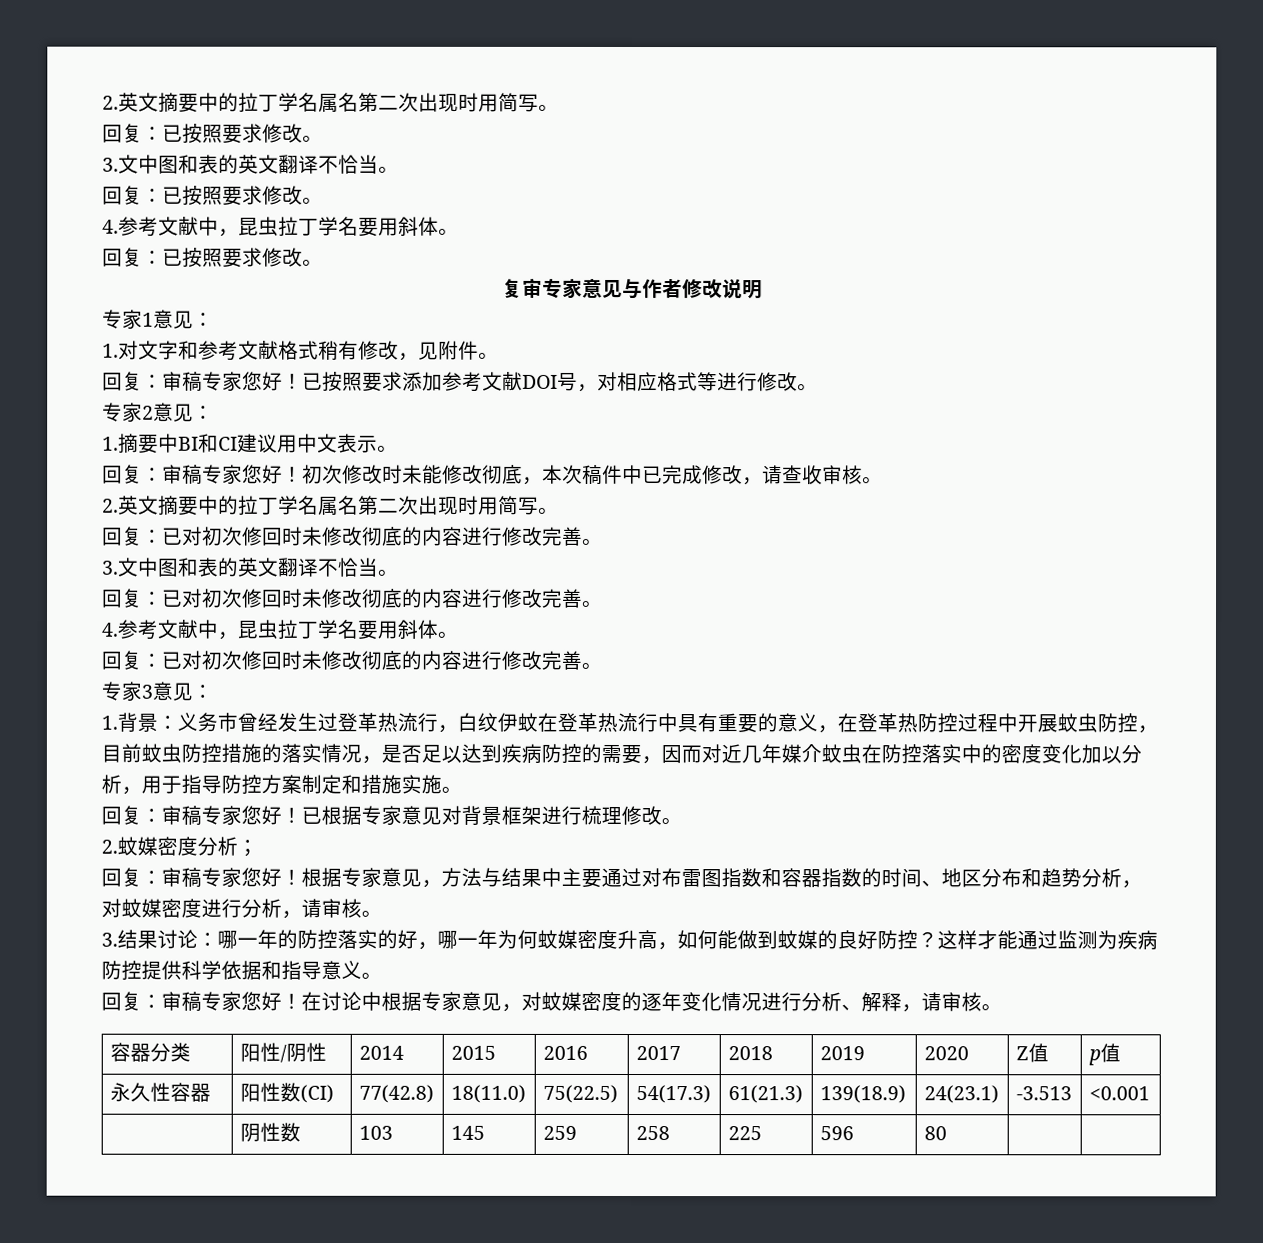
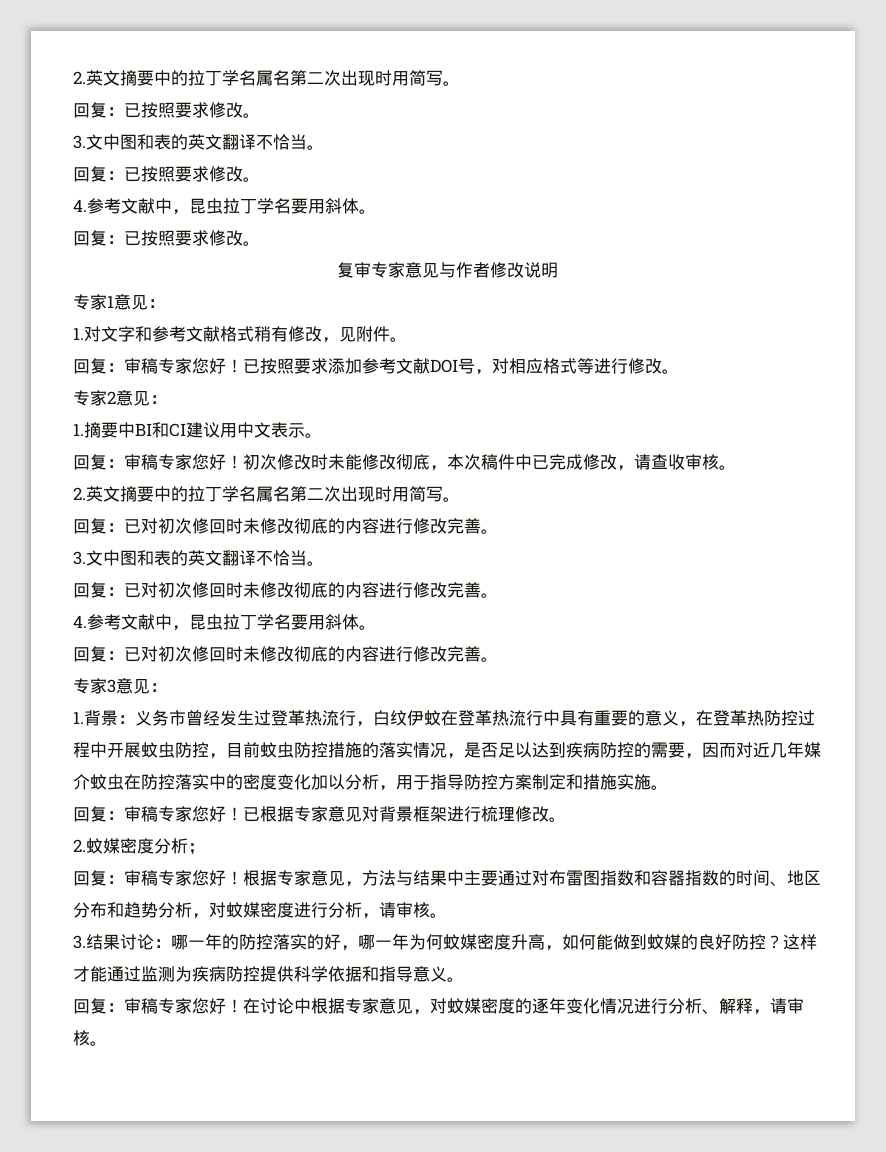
[109,1042,191,1062] [239,1042,327,1063] [358,1045,404,1060] [450,1045,496,1060] [542,1045,588,1060] [635,1046,681,1061] [727,1046,773,1061] [819,1046,865,1061] [923,1046,969,1061] [1015,1043,1049,1063] [1087,1043,1121,1066] [109,1082,211,1102] [239,1082,334,1103] [358,1084,434,1103] [450,1084,526,1103] [542,1084,618,1103] [635,1085,711,1104] [727,1085,803,1104] [819,1085,906,1104] [923,1085,999,1104] [1015,1086,1072,1101] [1088,1086,1150,1101] [239,1122,301,1142] [358,1125,393,1140] [450,1125,485,1140] [542,1125,577,1140] [635,1126,670,1141] [727,1126,762,1141] [819,1126,854,1141] [923,1126,947,1141] // 容器分类 | 阳性/阴性 | 2014 | 2015 | 2016 | 2017 | 2018 | 2019 | 2020 | Z值 | p值 // 永久性容器 | 阳性数(CI) | 77(42.8) | 18(11.0) | 75(22.5) | 54(17.3) | 61(21.3) | 139(18.9) | 24(23.1) | -3.513 | <0.001 // | 阴性数 | 103 | 145 | 259 | 258 | 225 | 596 | 80 | | -> (107, 1043) none

